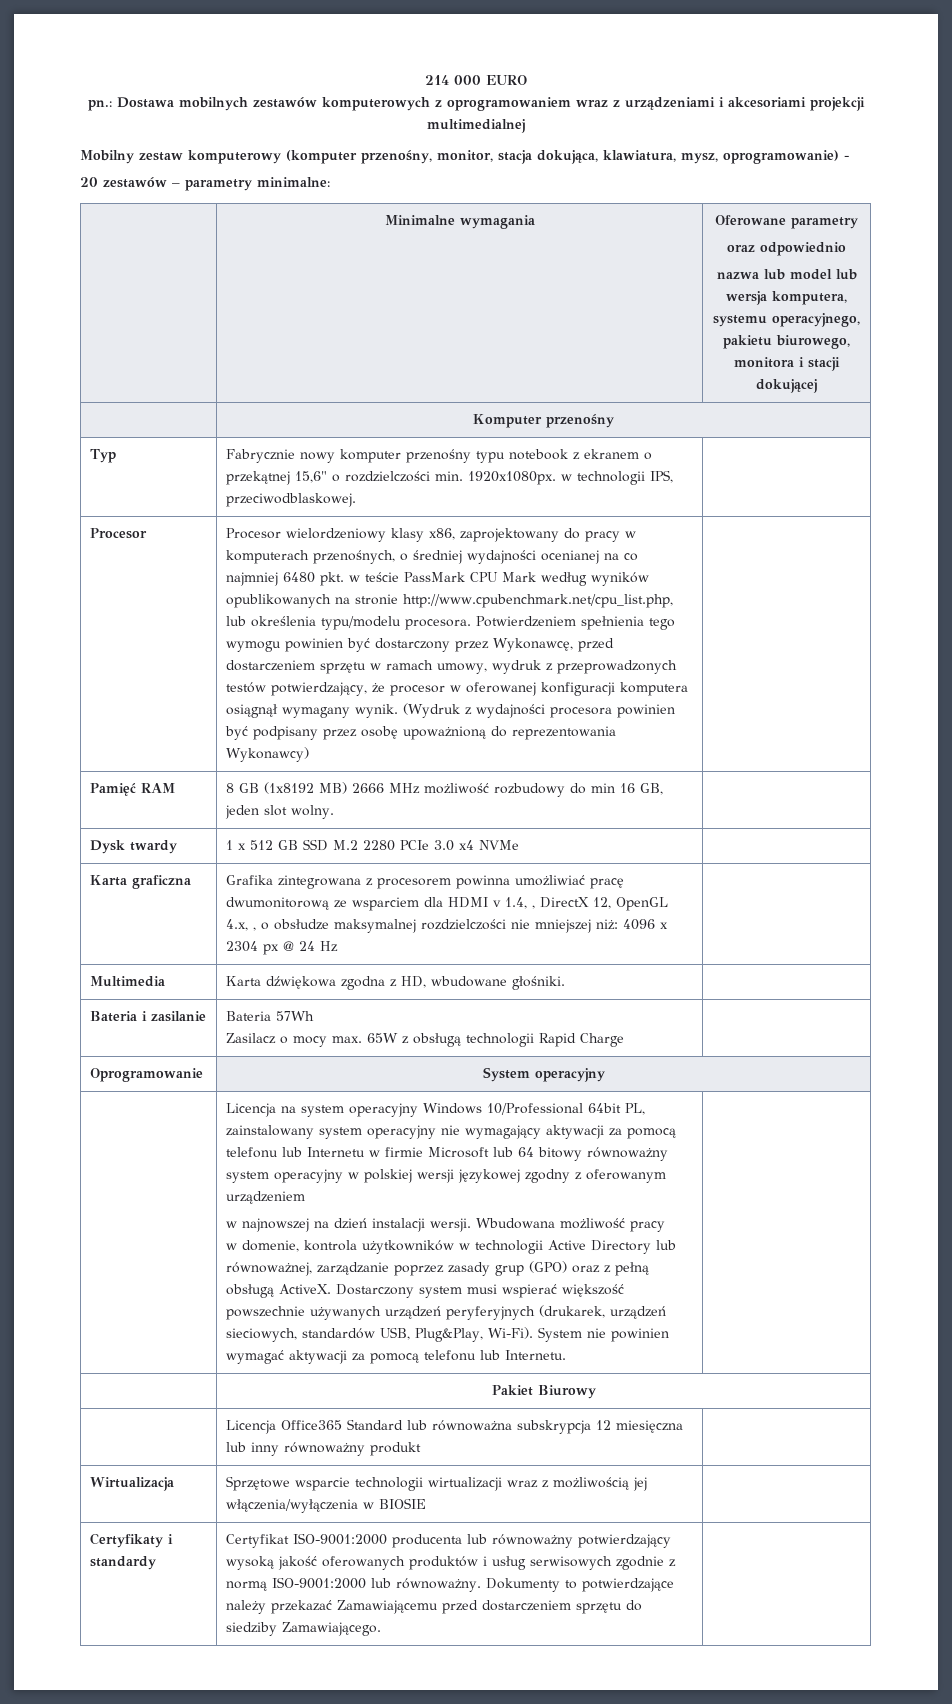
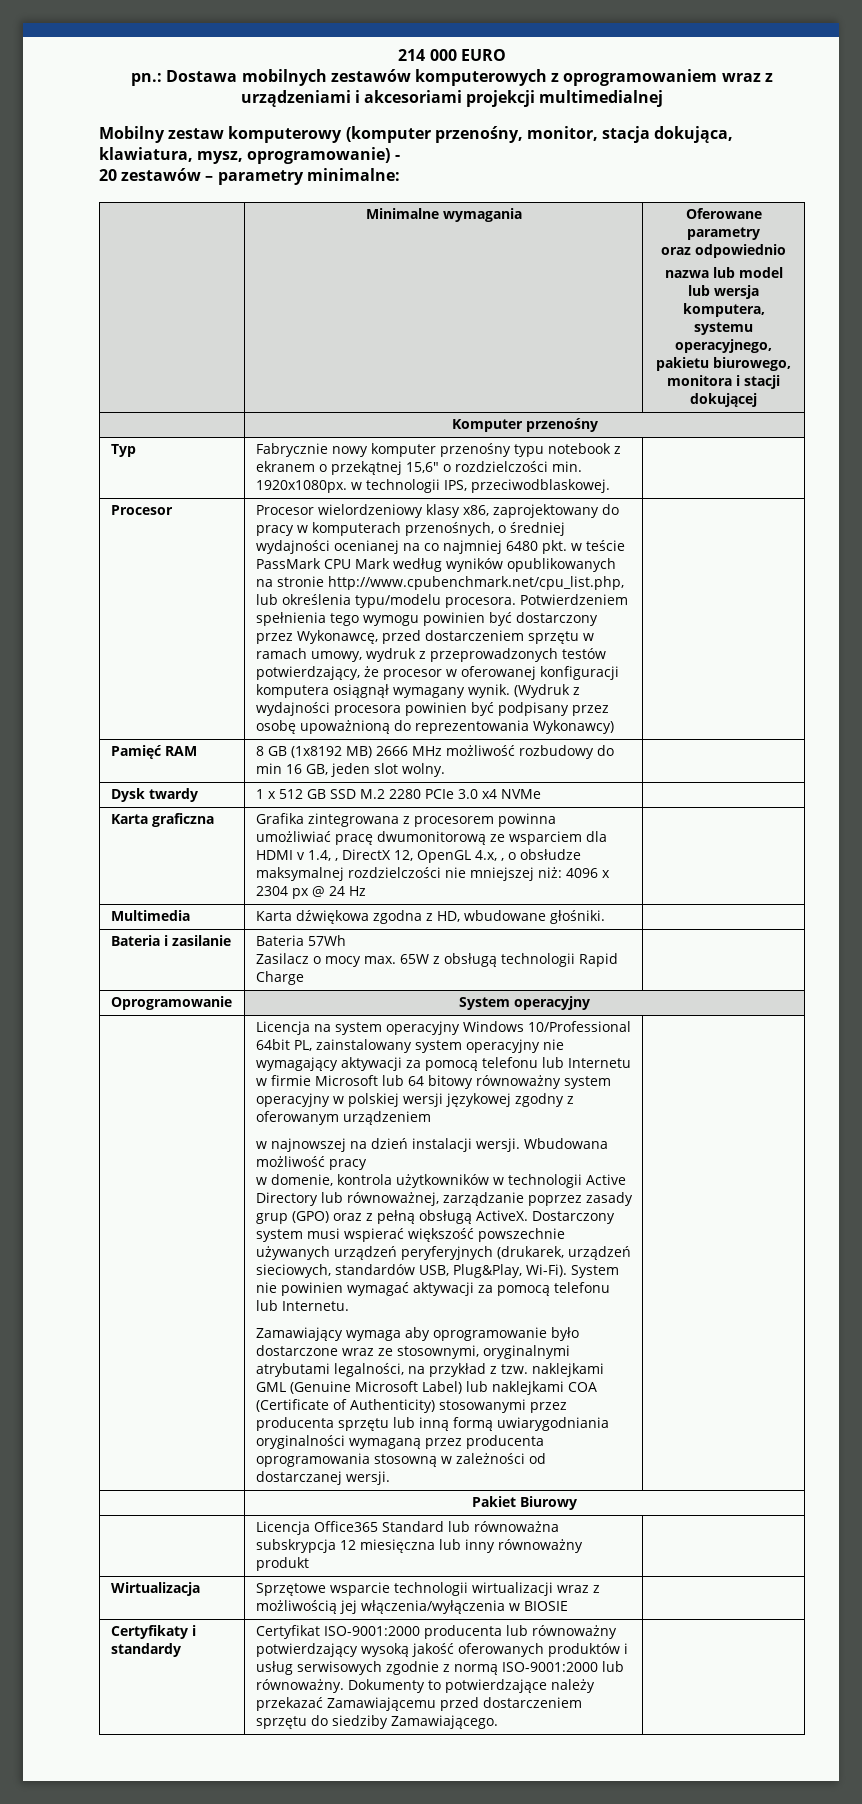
(567, 1355) none -> [255,1327,579,1341] [255,1345,570,1359] [255,1363,604,1377] [255,1381,597,1395] [255,1399,567,1413] [255,1417,609,1431] [255,1435,544,1449] [255,1453,546,1467] [255,1471,390,1485] // Zamawiający wymaga aby oprogramowanie było dostarczone wraz ze stosownymi, oryginalnymi atrybutami legalności, na przykład z tzw. naklejkami GML (Genuine Microsoft Label) lub naklejkami COA (Certificate of Authenticity) stosowanymi przez producenta sprzętu lub inną formą uwiarygodniania oryginalności wymaganą przez producenta oprogramowania stosowną w zależności od dostarczanej wersji.

